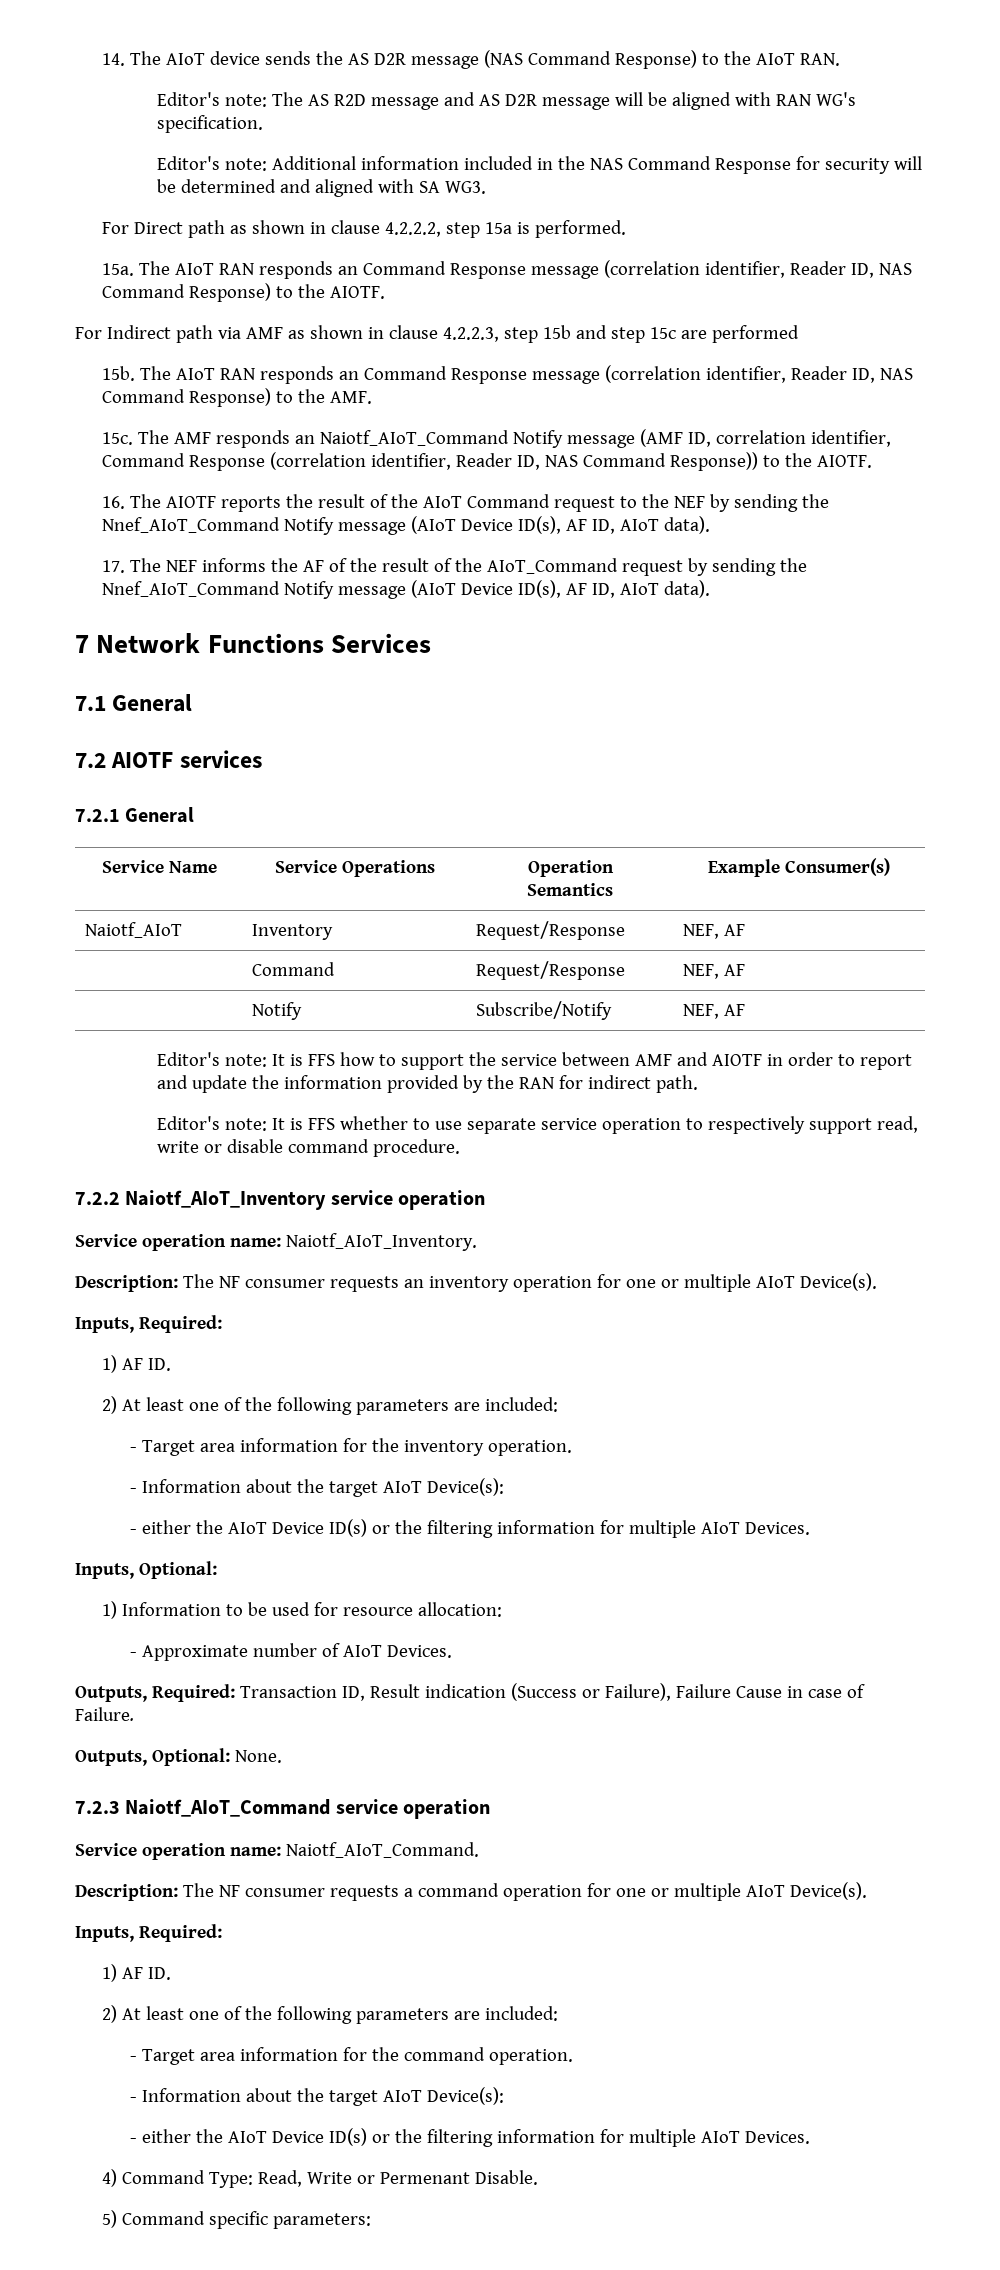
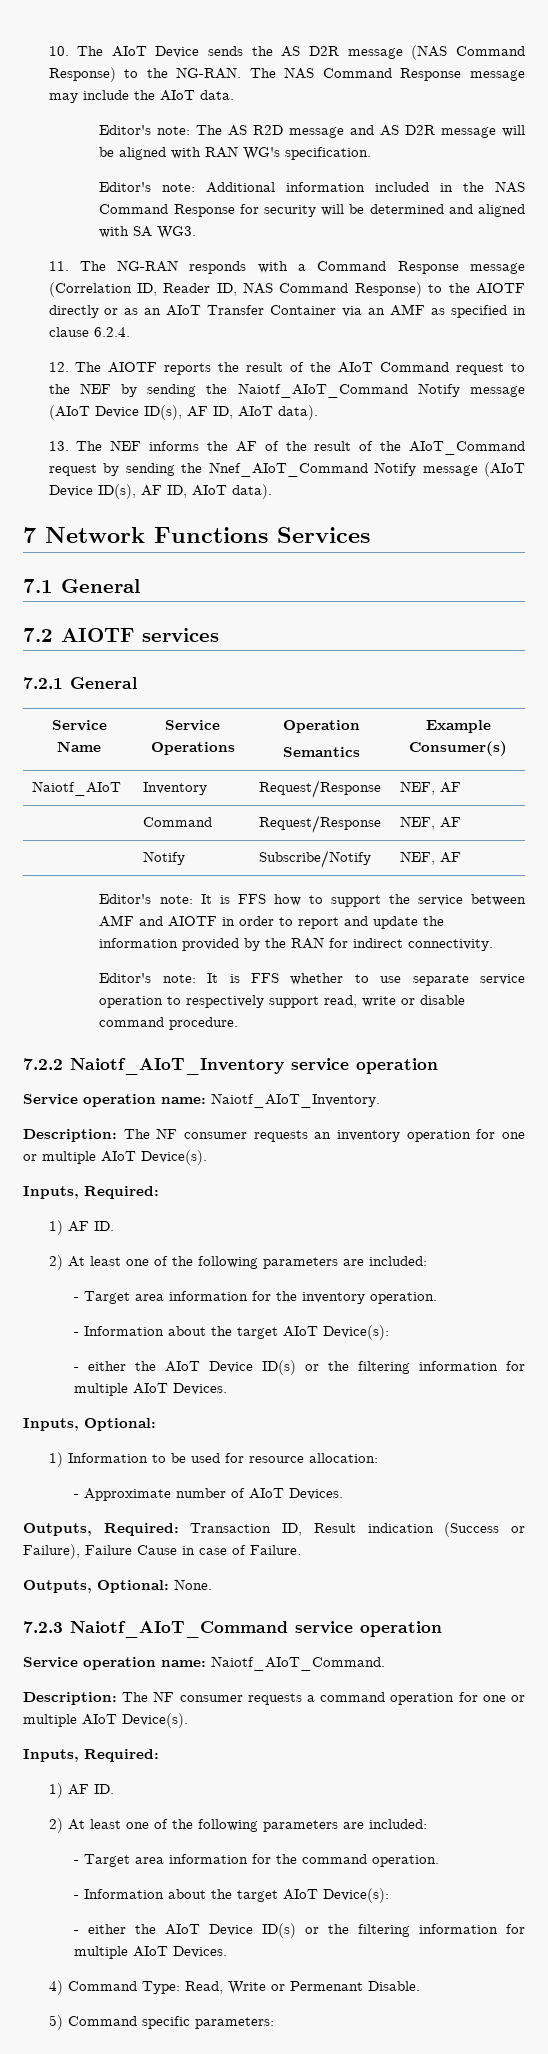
[102,51,261,66] 14. The AIoT device -> [48,46,200,58] 10. The AIoT Device
[756,53,841,66] AIoT RAN. -> [176,67,525,81] [48,90,234,103] NG-RAN. The NAS Command Response message may include the AIoT data.
[102,220,627,238] [102,260,913,279] [102,283,386,302] [75,325,241,343] For Direct path as shown in clause 4.2.2.2, step 15a is performed. // 15a. The AIoT RAN responds an Command Response message (correlation identifier, Reader ID, NAS Command Response) to the AIOTF. // For Indirect path via -> [48,260,526,274] [48,282,525,297] [48,305,386,318] 11. The NG-RAN responds with a Command Response message (Correlation ID, Reader ID, NAS Command Response) to the AIOTF directly or as an AIoT Transfer Container via an
[309,325,799,343] [102,365,914,384] [102,388,373,407] [102,429,892,448] [102,452,873,471] [102,496,126,509] shown in clause 4.2.2.3, step 15b and step 15c are performed // 15b. The AIoT RAN responds an Command Response message (correlation identifier, Reader ID, NAS Command Response) to the AMF. // 15c. The AMF responds an Naiotf_AIoT_Command Notify message (AMF ID, correlation identifier, Command Response (correlation identifier, Reader ID, NAS Command Response)) to the AIOTF. // 16. -> [451,305,526,318] [48,327,130,337] [48,362,69,372] specified in clause 6.2.4. // 12.
[102,516,711,535] [102,560,126,573] Nnef_AIoT_Command Notify message (AIoT Device ID(s), AF ID, AIoT data). // 17. -> [237,383,525,398] [48,405,318,420] [48,441,69,451] Naiotf_AIoT_Command Notify message (AIoT Device ID(s), AF ID, AIoT data). // 13.
[656,1075,699,1093] path. -> [408,939,494,951] connectivity.

